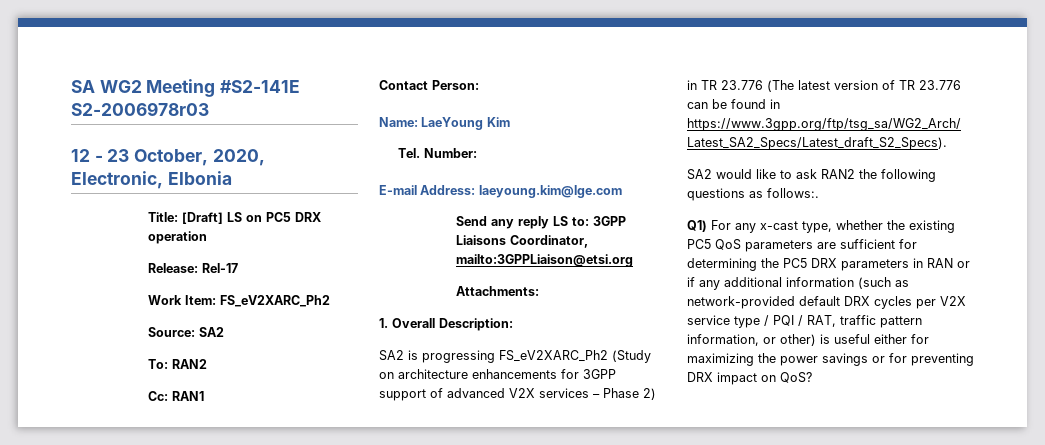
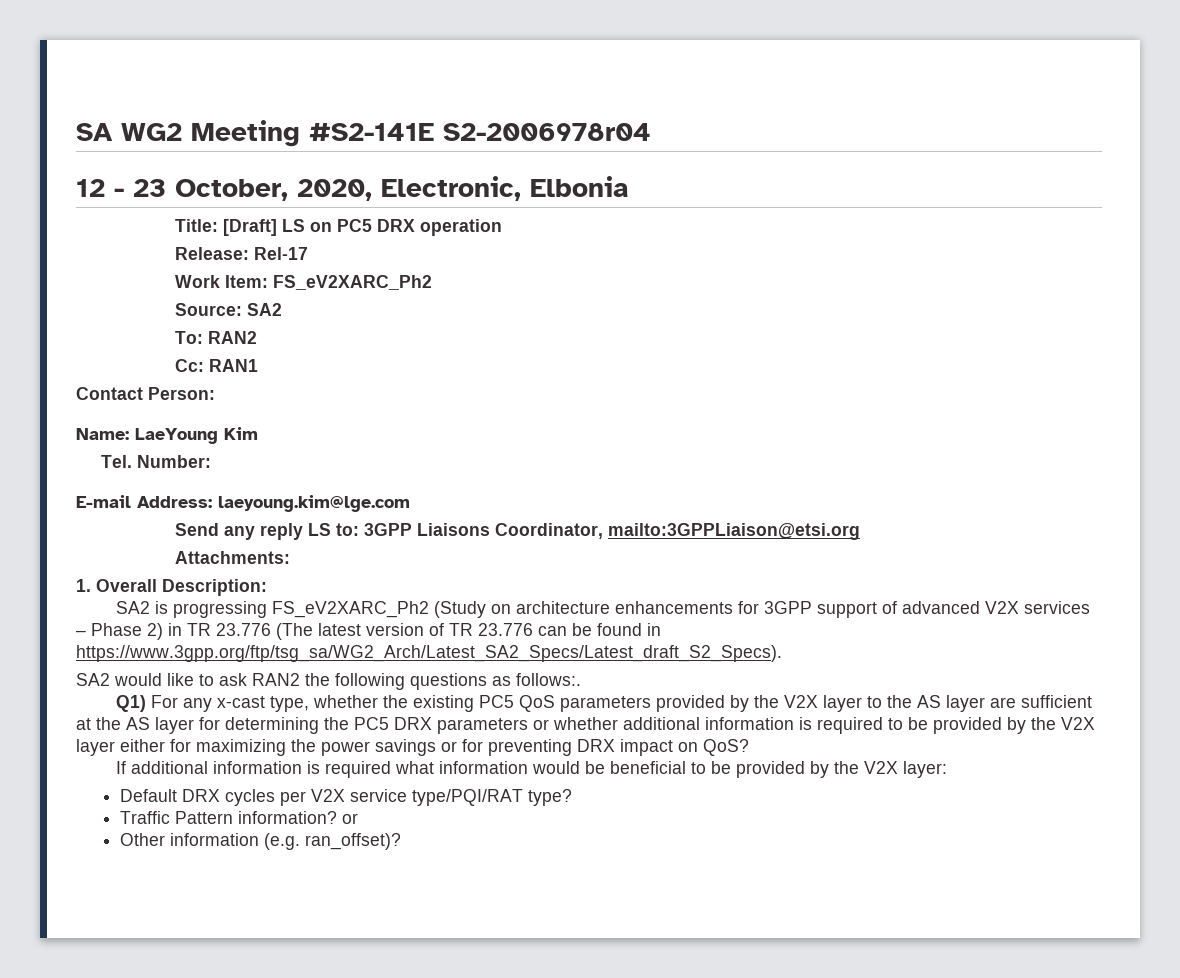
[71,102,209,116] S2-2006978r03 -> [443,123,651,141] S2-2006978r04
[817,239,895,249] are sufficient -> [655,695,1092,712] [76,717,194,734] provided by the V2X layer to the AS layer are sufficient at the AS layer
[913,258,970,268] [687,277,909,290] [687,296,966,309] [687,315,922,328] [687,334,870,346] in RAN or if any additional information (such as network-provided default DRX cycles per V2X service type / PQI / RAT, traffic pattern information, or other) is useful -> [533,717,1095,734] [76,739,115,756] or whether additional information is required to be provided by the V2X layer
(812, 377) none -> [115,761,947,778] [120,789,573,806] [120,811,359,824] [120,833,402,850] // If additional information is required what information would be beneficial to be provided by the V2X layer: // Default DRX cycles per V2X service type/PQI/RAT type? // Traffic Pattern information? or // Other information (e.g. ran_offset)?

